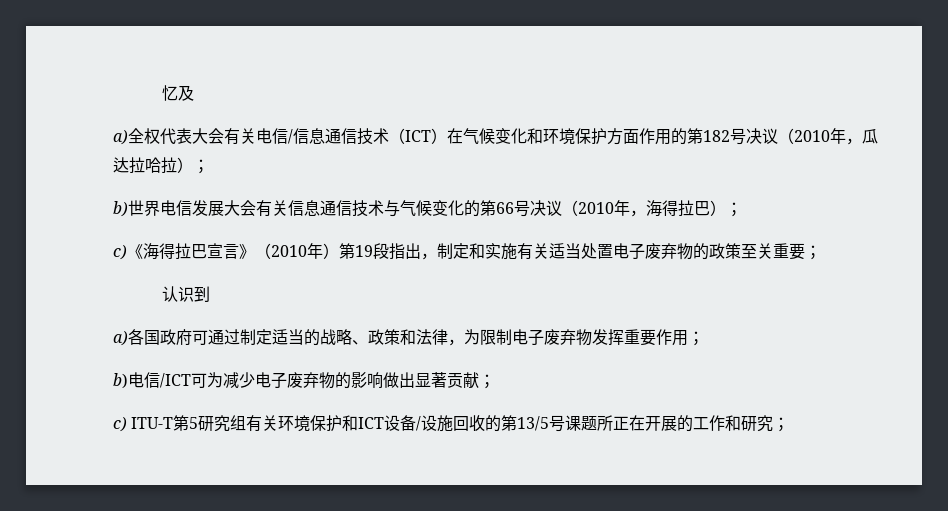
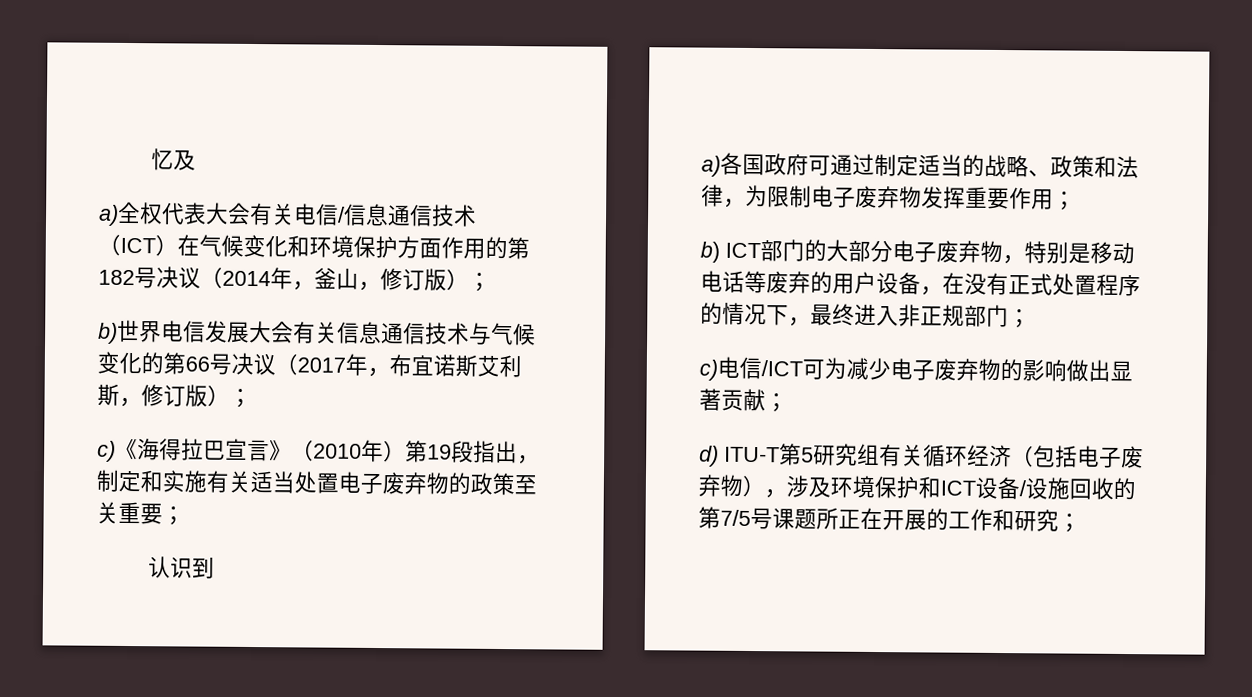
[794,128,878,145] [113,157,177,174] 2010年，瓜达拉哈拉 -> [222,267,447,292] 2014年，釜山，修订版
[578,200,710,217] 2010年，海得拉巴 -> [297,353,522,378] [97,383,208,408] 2017年，布宜诺斯艾利斯，修订版
(128, 381) none -> [725,239,1135,265] [700,270,1141,297] [700,302,1031,329] [699,359,718,381] ICT部门的大部分电子废弃物，特别是移动电话等废弃的用户设备，在没有正式处置程序的情况下，最终进入非正规部门； // c)
[113,416,127,432] c) -> [699,445,719,467] d)
(279, 423) none -> [923,444,1144,469] [698,474,831,499] 循环经济（包括电子废弃物），涉及
[517,416,550,431] 13/5 -> [720,509,751,527] 7/5

